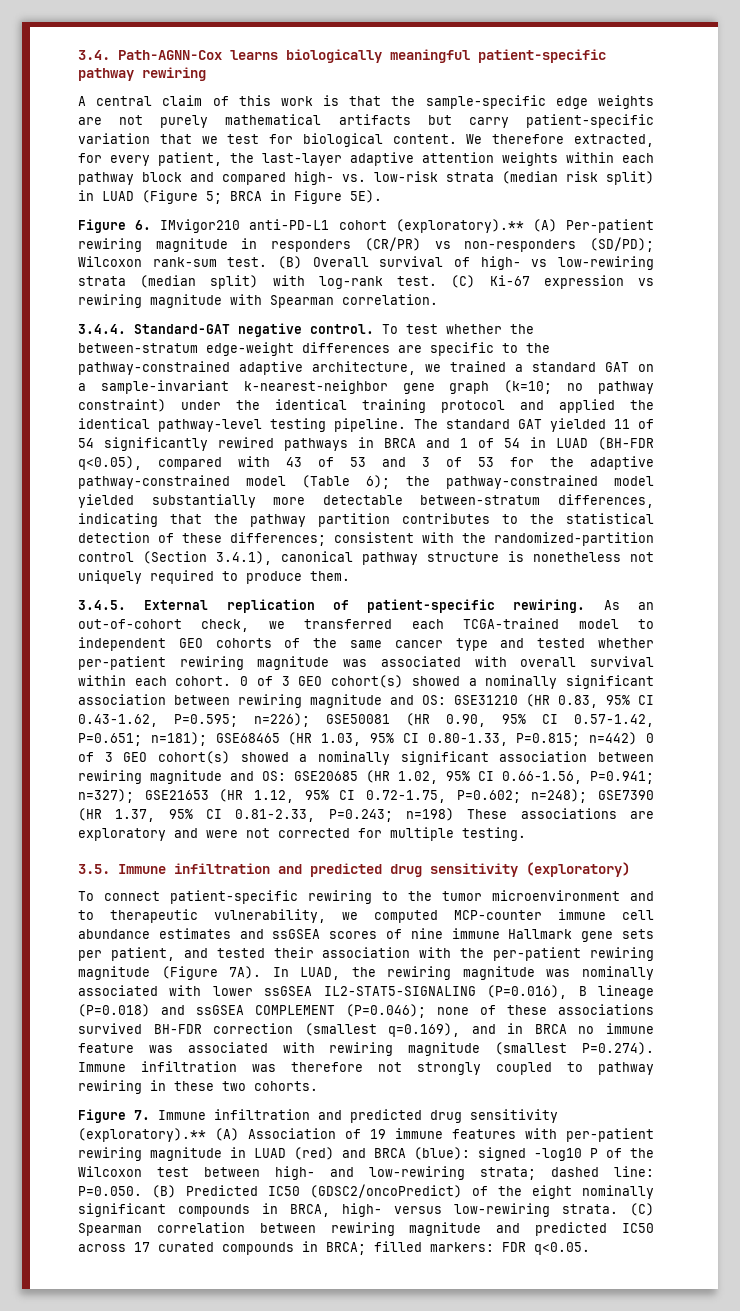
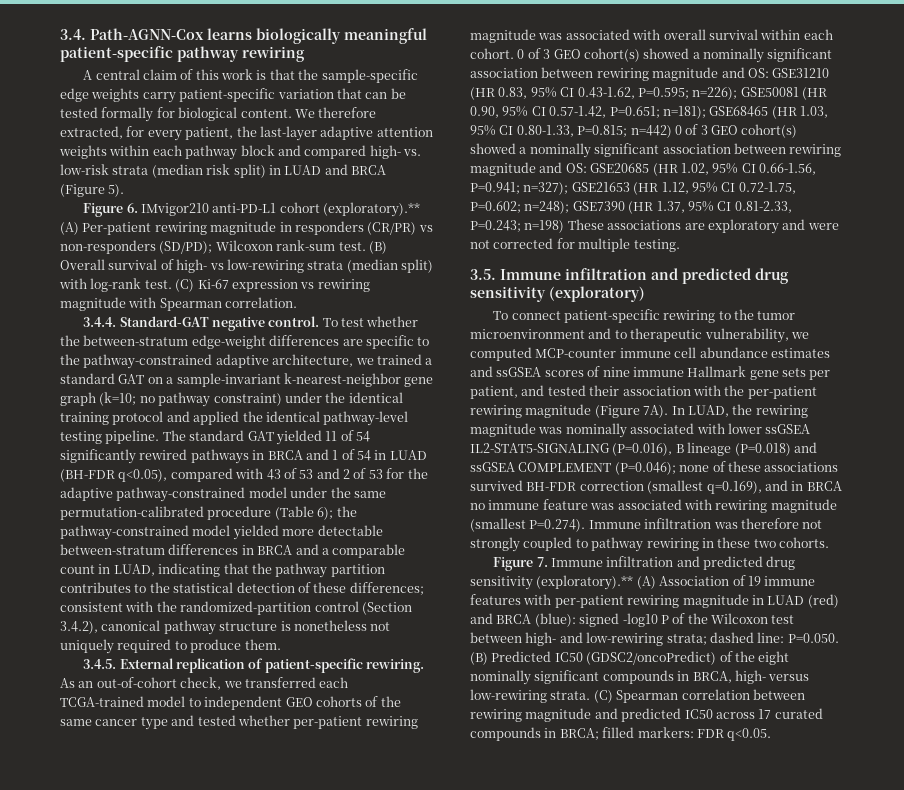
[78,114,654,128] [78,133,260,144] are not purely mathematical artifacts but carry patient-specific variation that we test -> [142,88,406,103] [60,107,154,122] carry patient-specific variation that can be tested formally
[142,190,382,204] (Figure 5; BRCA in Figure 5E). -> [324,164,386,175] [60,184,125,197] and BRCA (Figure 5).
[422,457,430,467] 3 -> [343,469,350,479] 2
(286, 481) none -> [290,487,386,498] [60,506,272,520] under the same permutation-calibrated procedure
[151,494,256,508] substantially -> (279, 532) none
[558,494,654,508] differences, -> [168,544,406,558] [60,564,155,576] differences in BRCA and a comparable count in LUAD,
[216,551,272,565] 3.4.1), -> [60,621,98,634] 3.4.2),

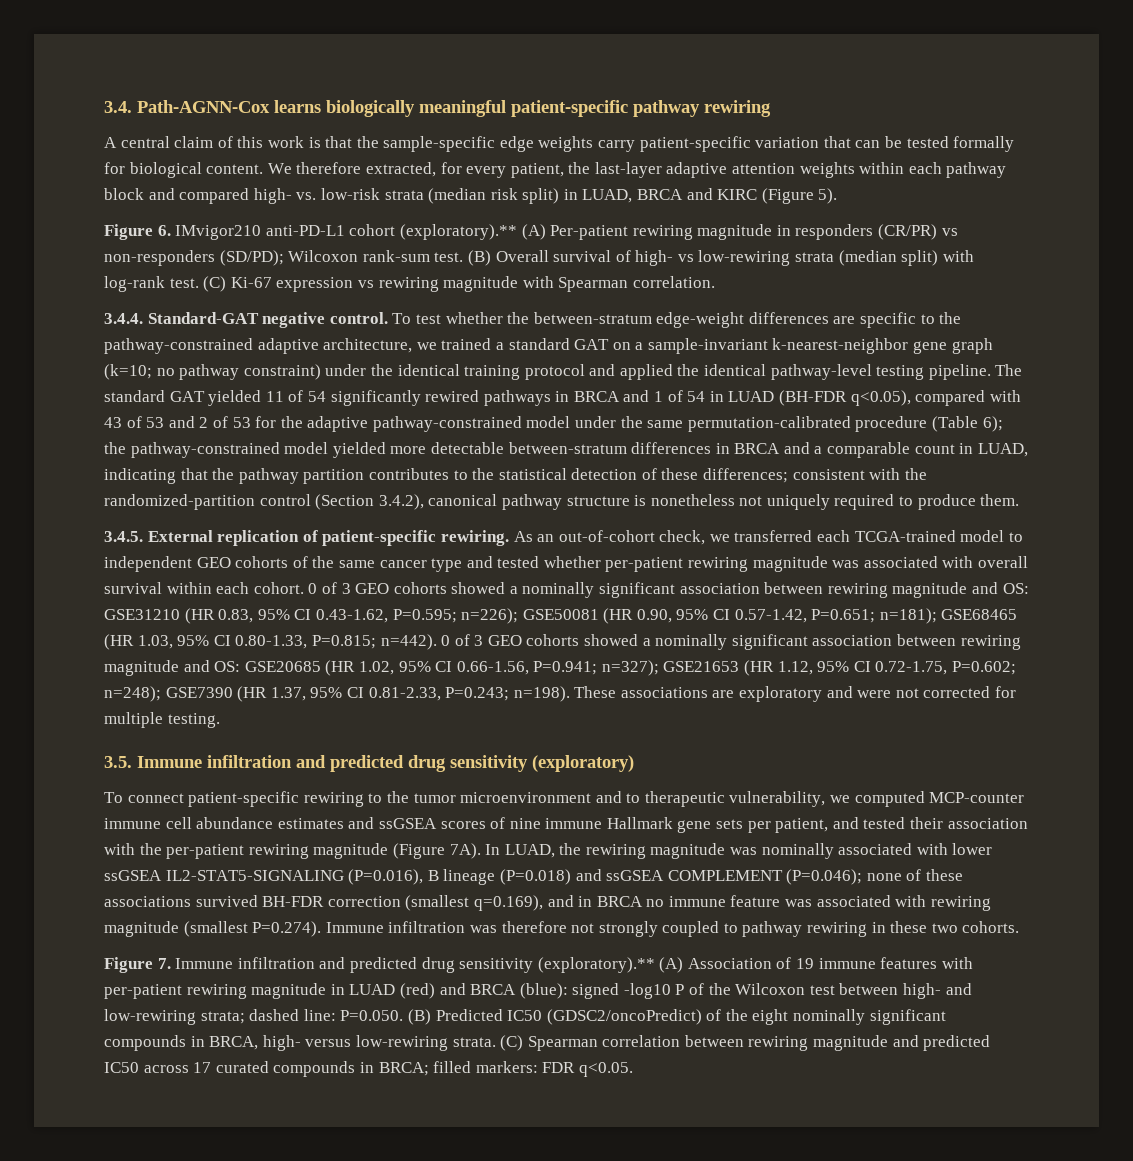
[284,164,386,175] LUAD and BRCA -> [582,188,758,203] LUAD, BRCA and KIRC
[583,48,640,62] cohort(s) -> [393,582,447,594] cohorts
[630,124,798,138] n=442) 0 of 3 GEO cohort(s) -> [380,634,580,650] n=442). 0 of 3 GEO cohorts
[524,220,565,233] n=198) -> [513,686,570,702] n=198).

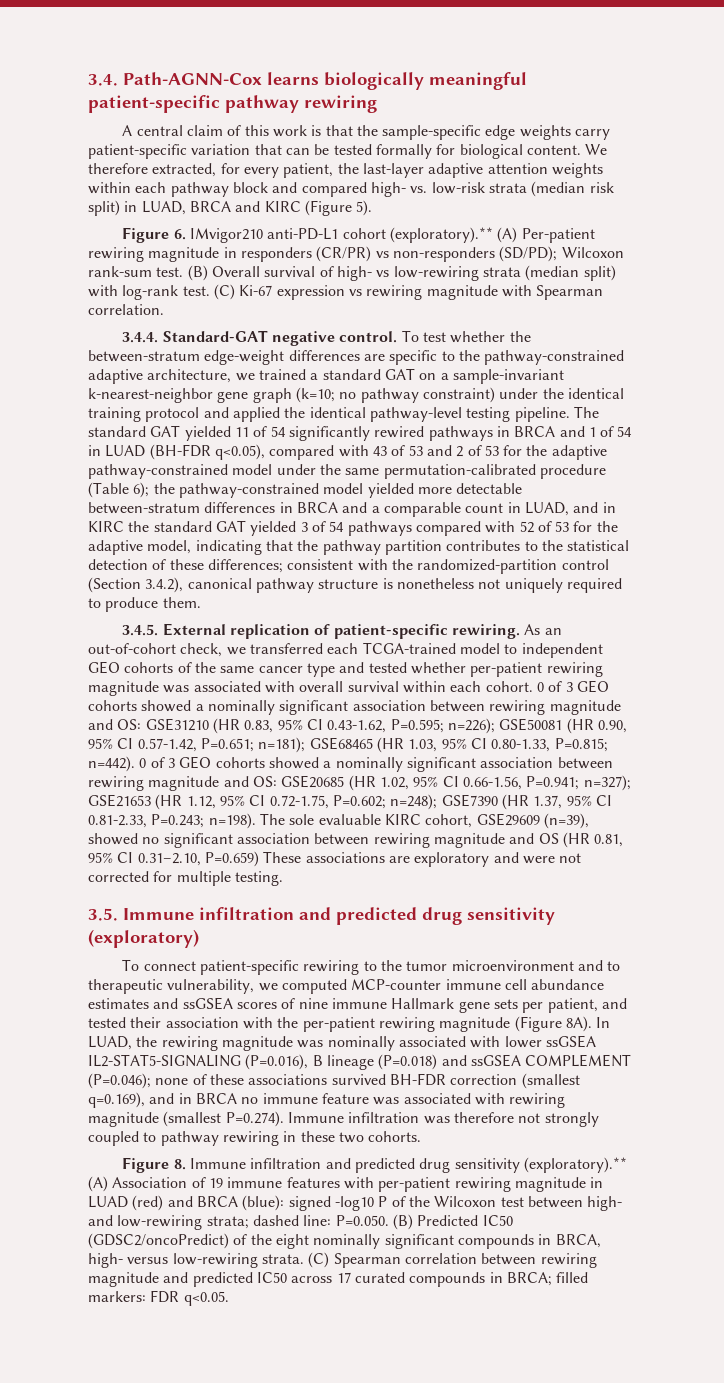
(1028, 450) none -> [573,502,616,513] [88,520,618,536] [88,540,192,555] and in KIRC the standard GAT yielded 3 of 54 pathways compared with 52 of 53 for the adaptive model,
(570, 694) none -> [259,813,589,829] [88,832,624,848] [88,851,259,867] The sole evaluable KIRC cohort, GSE29609 (n=39), showed no significant association between rewiring magnitude and OS (HR 0.81, 95% CI 0.31–2.10, P=0.659)
[449,843,481,859] 7A). -> [565,1016,592,1032] 8A).
[157,958,171,969] 7. -> [173,1159,186,1170] 8.

